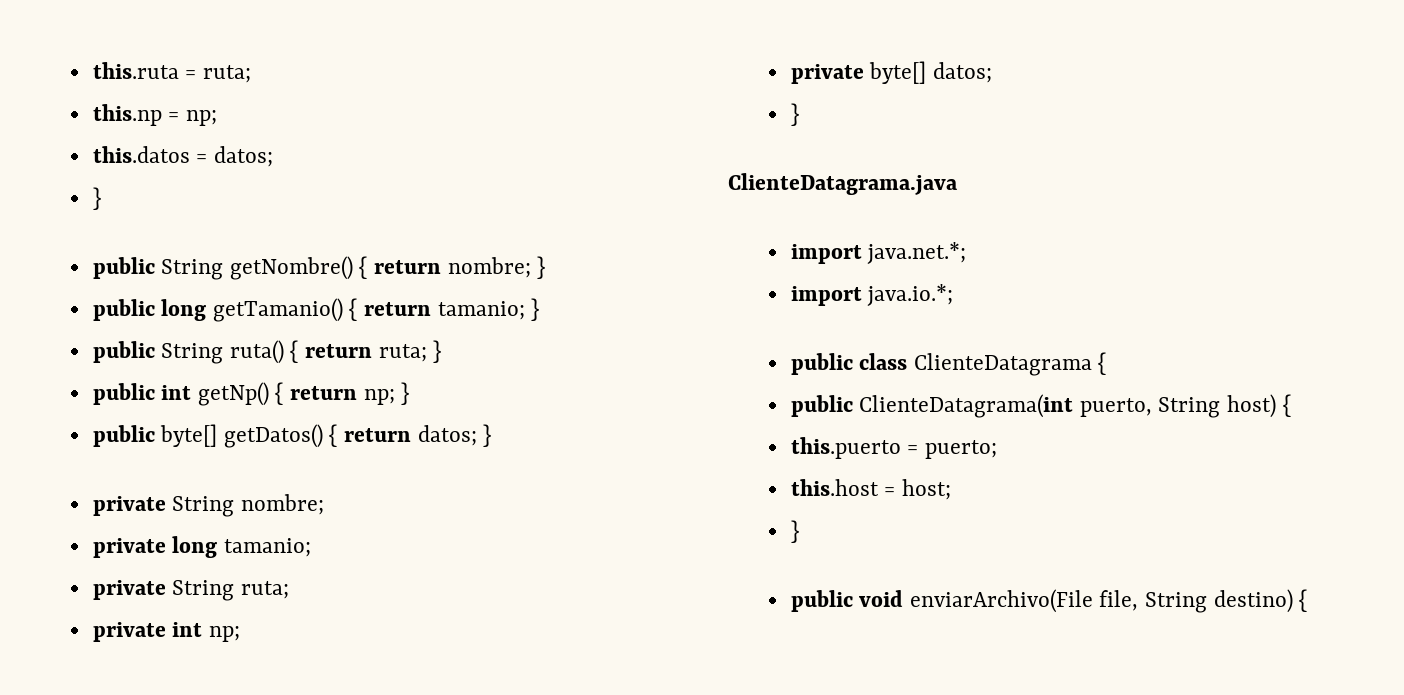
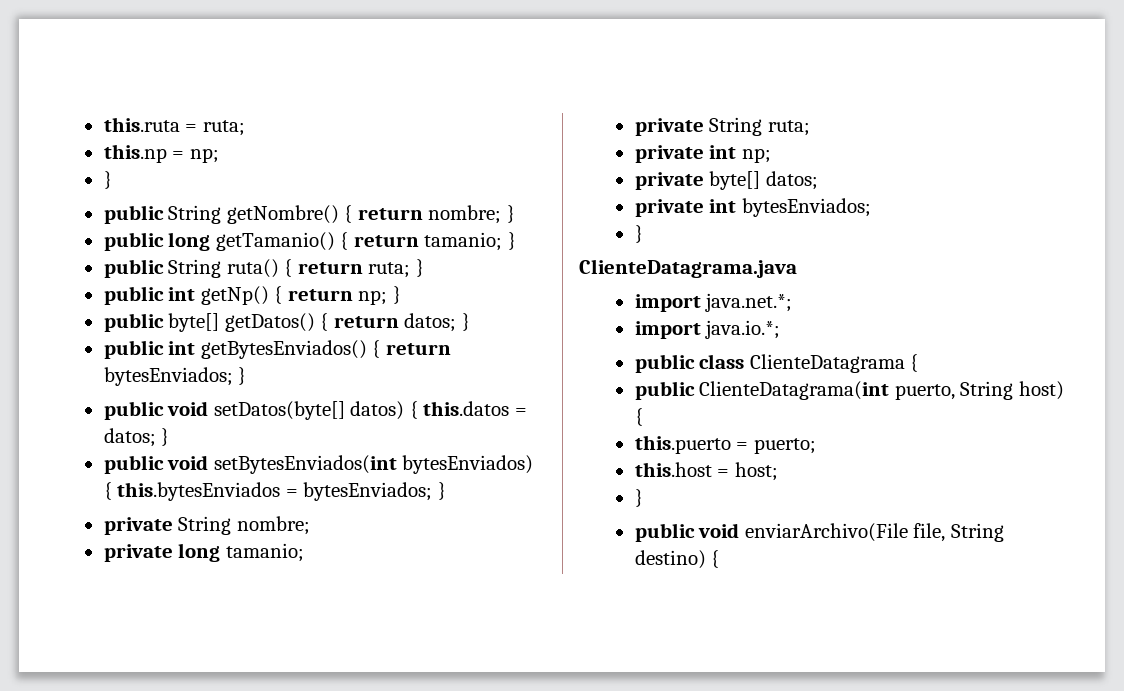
[92,146,273,167] // this.datos = datos; -> (219, 155) none
(492, 435) none -> [103,340,451,359] [103,367,247,386] [103,401,527,420] [103,428,170,447] [103,455,534,474] [103,482,446,501] // public int getBytesEnviados() { return bytesEnviados; } // public void setDatos(byte[] datos) { this.datos = datos; } // public void setBytesEnviados(int bytesEnviados) { this.bytesEnviados = bytesEnviados; }
(992, 72) none -> [634,198,871,217] // private int bytesEnviados;

